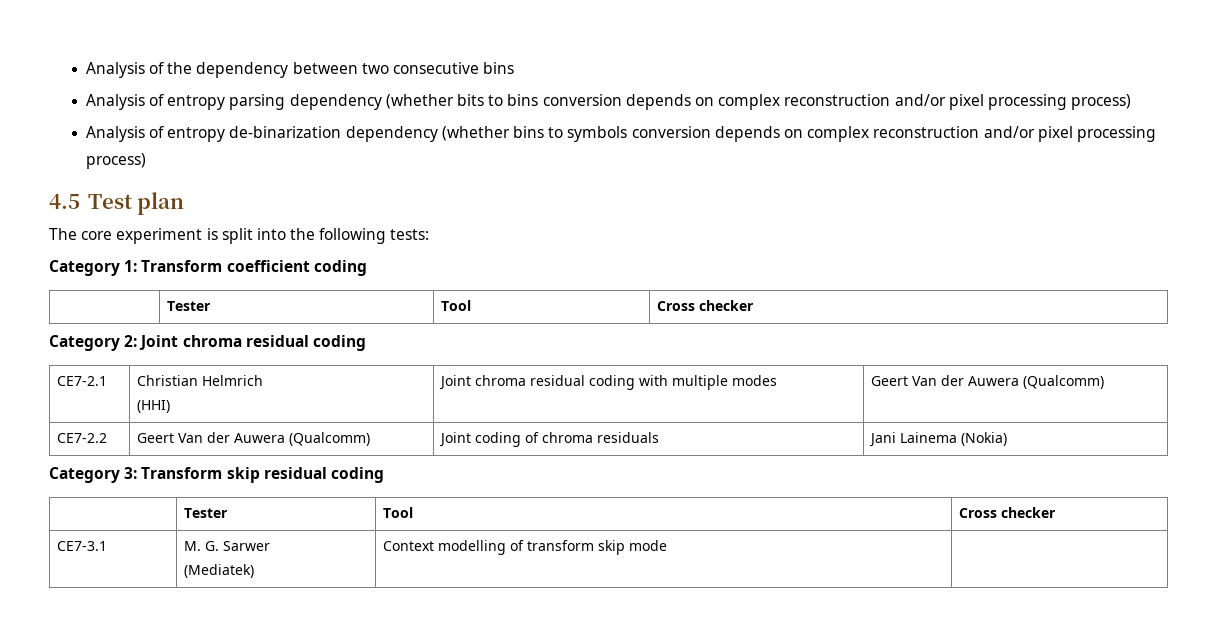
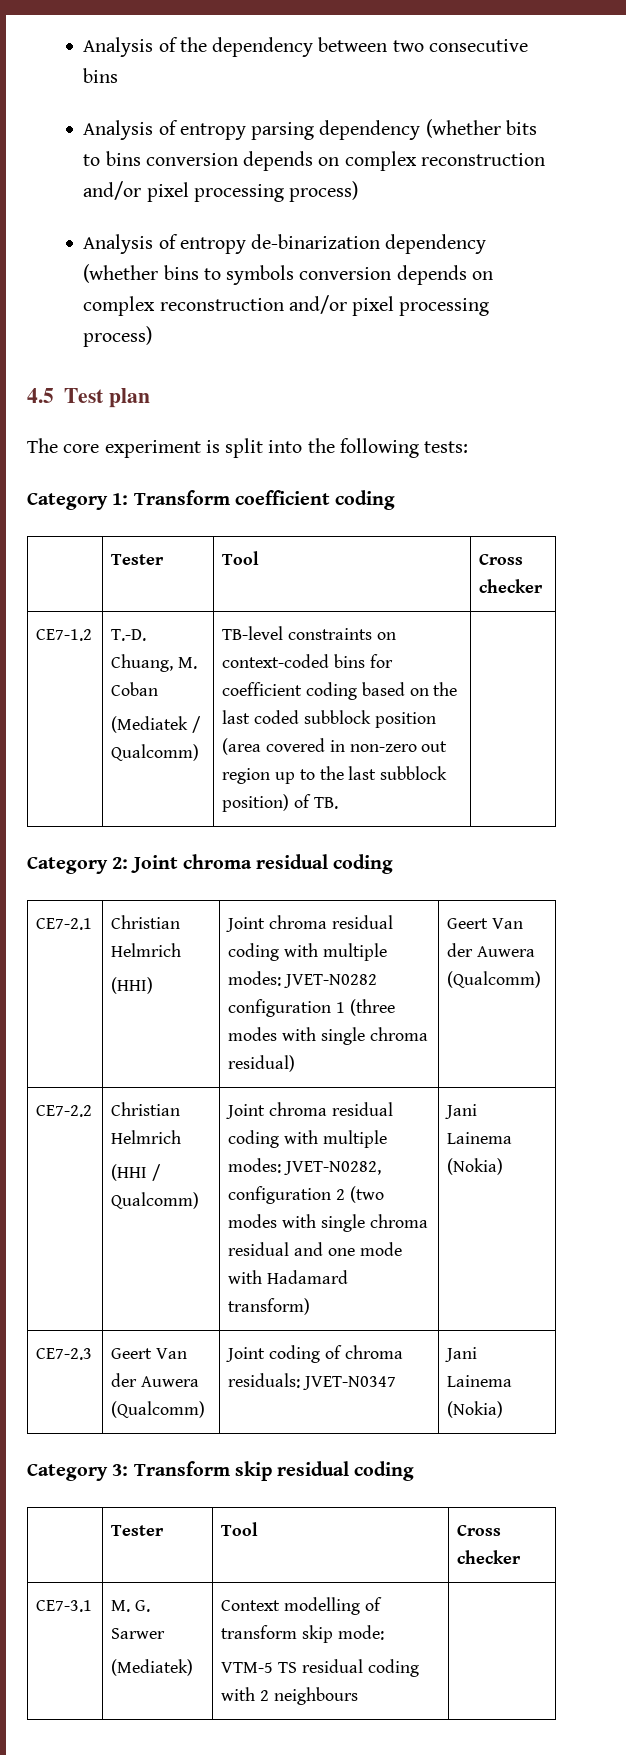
(755, 305) none -> [36,629,93,641] [111,629,147,641] [111,654,198,672] [111,682,159,696] [111,716,202,733] [111,744,200,761] [222,626,396,640] [222,654,393,668] [222,682,458,700] [222,710,436,728] [222,738,448,755] [222,766,447,784] [222,794,338,812] // CE7-1.2 | T.-D. Chuang, M. Coban // (Mediatek / Qualcomm) | TB-level constraints on context-coded bins for coefficient coding based on the last coded subblock position (area covered in non-zero out region up to the last subblock position) of TB. |
[732,375,778,386] modes -> [228,971,378,988] [228,999,395,1017] [228,1027,428,1045] [228,1055,296,1072] modes: JVET-N0282 configuration 1 (three modes with single chroma residual)
(108, 438) none -> [111,1102,181,1116] [111,1130,182,1144] [111,1164,162,1181] [111,1192,200,1209] [226,1102,393,1119] [228,1130,387,1148] [228,1158,382,1175] [228,1186,384,1204] [228,1214,428,1232] [228,1242,402,1256] [228,1270,349,1284] [228,1298,311,1315] [445,1104,478,1119] [447,1132,513,1144] [447,1158,504,1175] [36,1348,93,1360] | Christian Helmrich // (HHI / Qualcomm) | Joint chroma residual coding with multiple modes: JVET-N0282, configuration 2 (two modes with single chroma residual and one mode with Hadamard transform) | Jani Lainema (Nokia) // CE7-2.3
[597,432,660,443] residuals -> [228,1373,397,1390] residuals: JVET-N0347
[629,540,668,551] mode -> [337,1625,384,1640] [221,1659,419,1677] [221,1687,358,1705] mode: // VTM-5 TS residual coding with 2 neighbours

